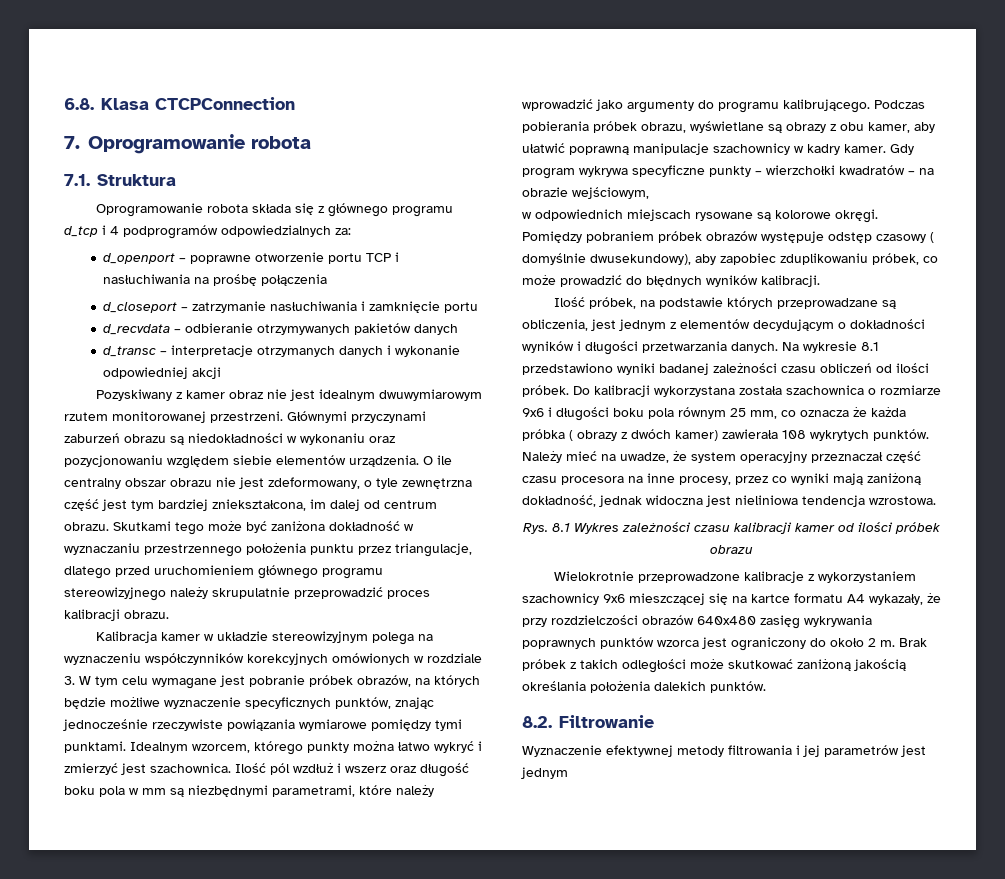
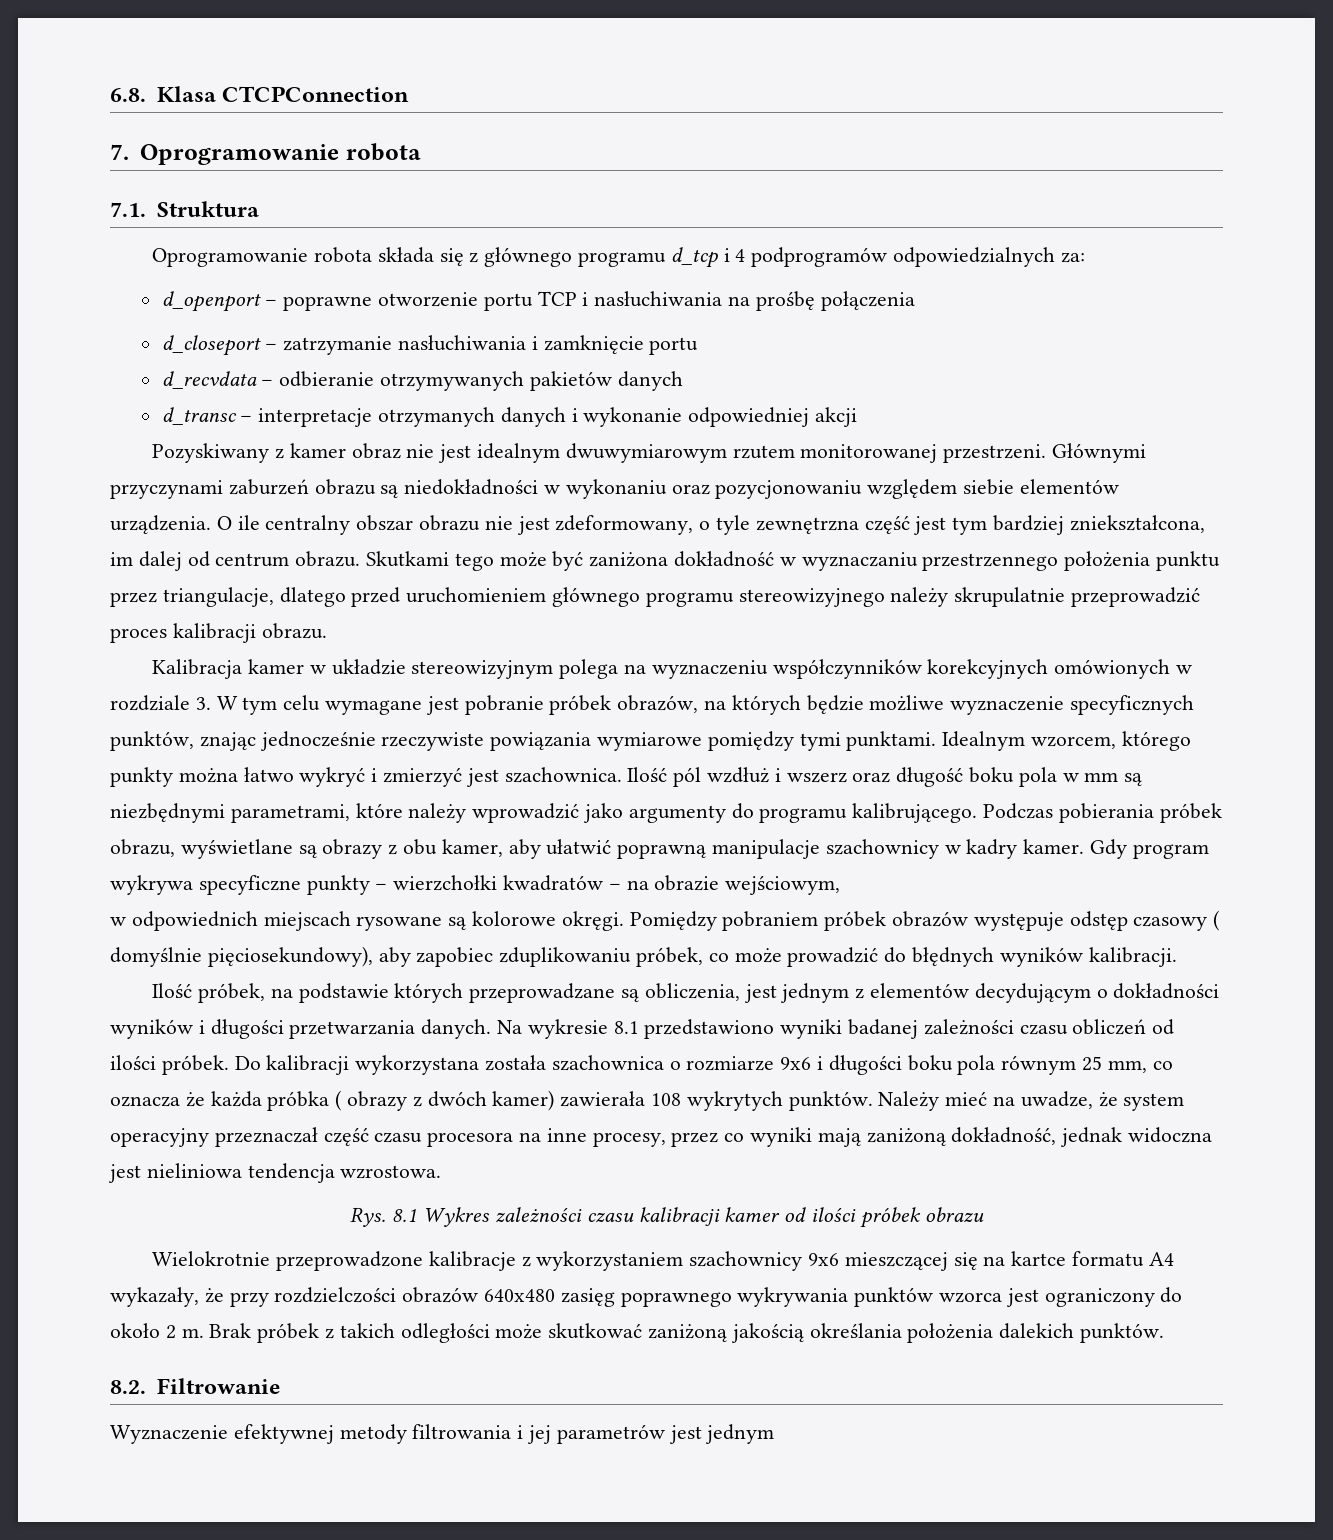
[590,254,691,265] dwusekundowy), -> [207,946,373,967] pięciosekundowy),
[804,615,872,627] [522,638,596,649] wykrywania poprawnych -> [620,1287,849,1307] poprawnego wykrywania

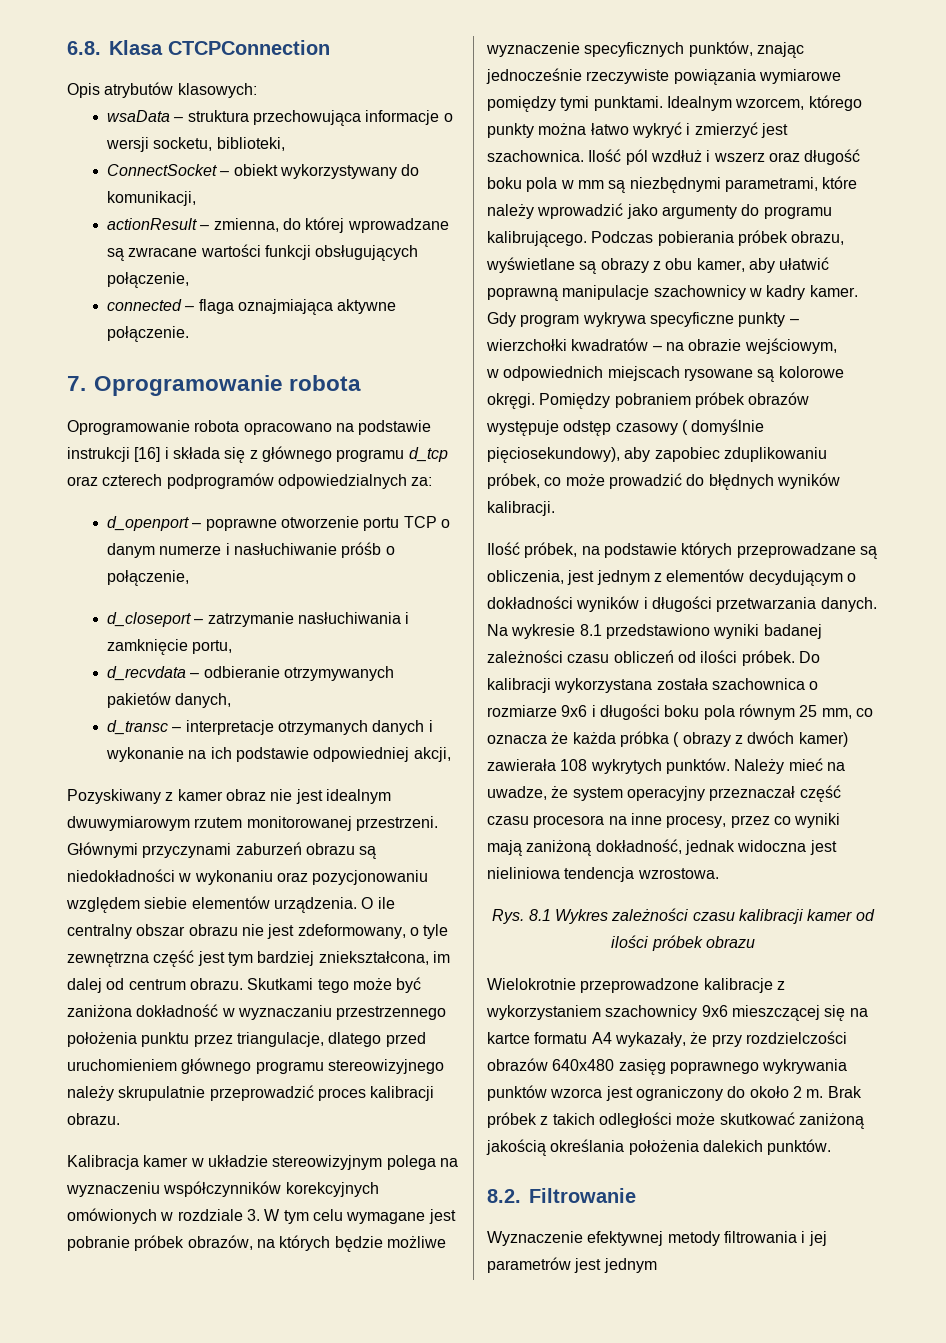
(410, 94) none -> [67,82,257,98] [107,110,453,126] [106,137,285,152] [107,164,420,179] [107,191,197,206] [107,217,449,233] [107,244,419,261] [107,272,190,288] [107,299,397,315] [107,326,190,342] // Opis atrybutów klasowych: // wsaData – struktura przechowująca informacje o wersji socketu, biblioteki, // ConnectSocket – obiekt wykorzystywany do komunikacji, // actionResult – zmienna, do której wprowadzane są zwracane wartości funkcji obsługujących połączenie, // connected – flaga oznajmiająca aktywne połączenie.
[110,201,259,217] [152,247,372,267] // 7.1. Struktura // Oprogramowanie robota -> [67,420,432,435] [67,447,169,462] // Oprogramowanie robota opracowano na podstawie instrukcji [16] i
[723,248,746,262] i 4 -> [67,474,163,486] oraz czterech
[582,291,915,311] i nasłuchiwania na prośbę połączenia -> [441,519,451,528] [107,542,395,558] [107,570,190,586] o danym numerze i nasłuchiwanie próśb o połączenie,
[649,337,699,355] portu -> [192,640,233,654] portu,
[617,371,683,391] danych -> [175,693,232,708] danych,
[688,407,857,427] odpowiedniej akcji -> [188,747,451,762] na ich podstawie odpowiedniej akcji,

